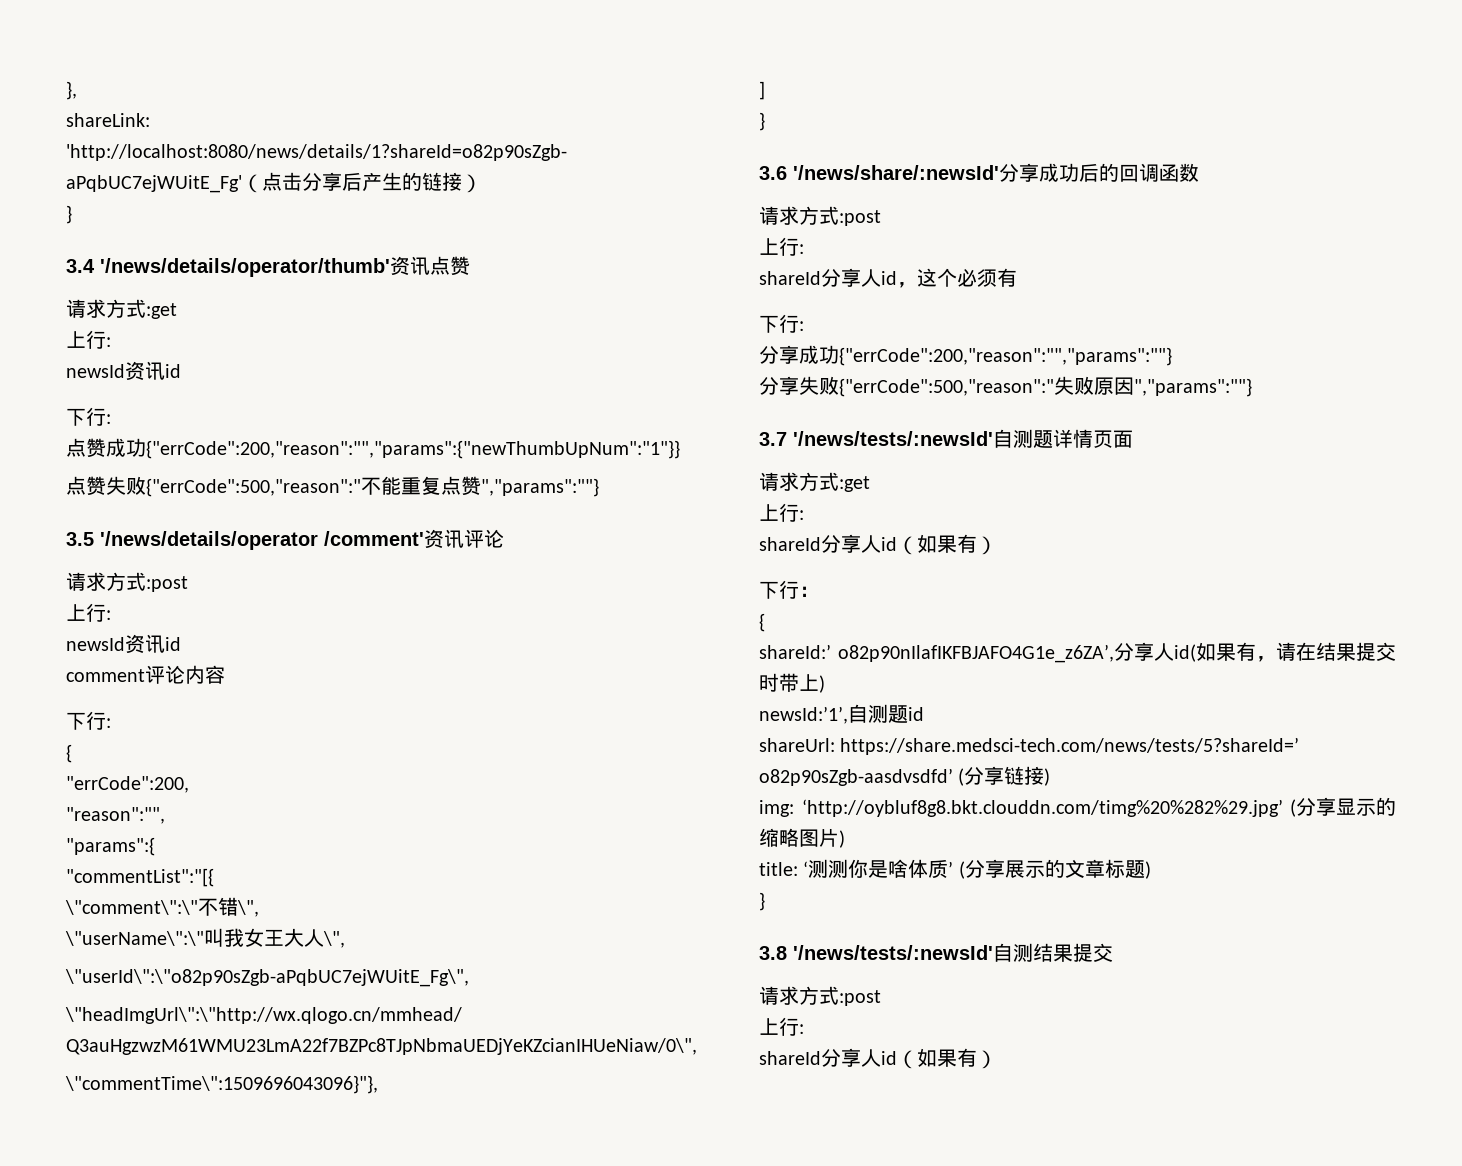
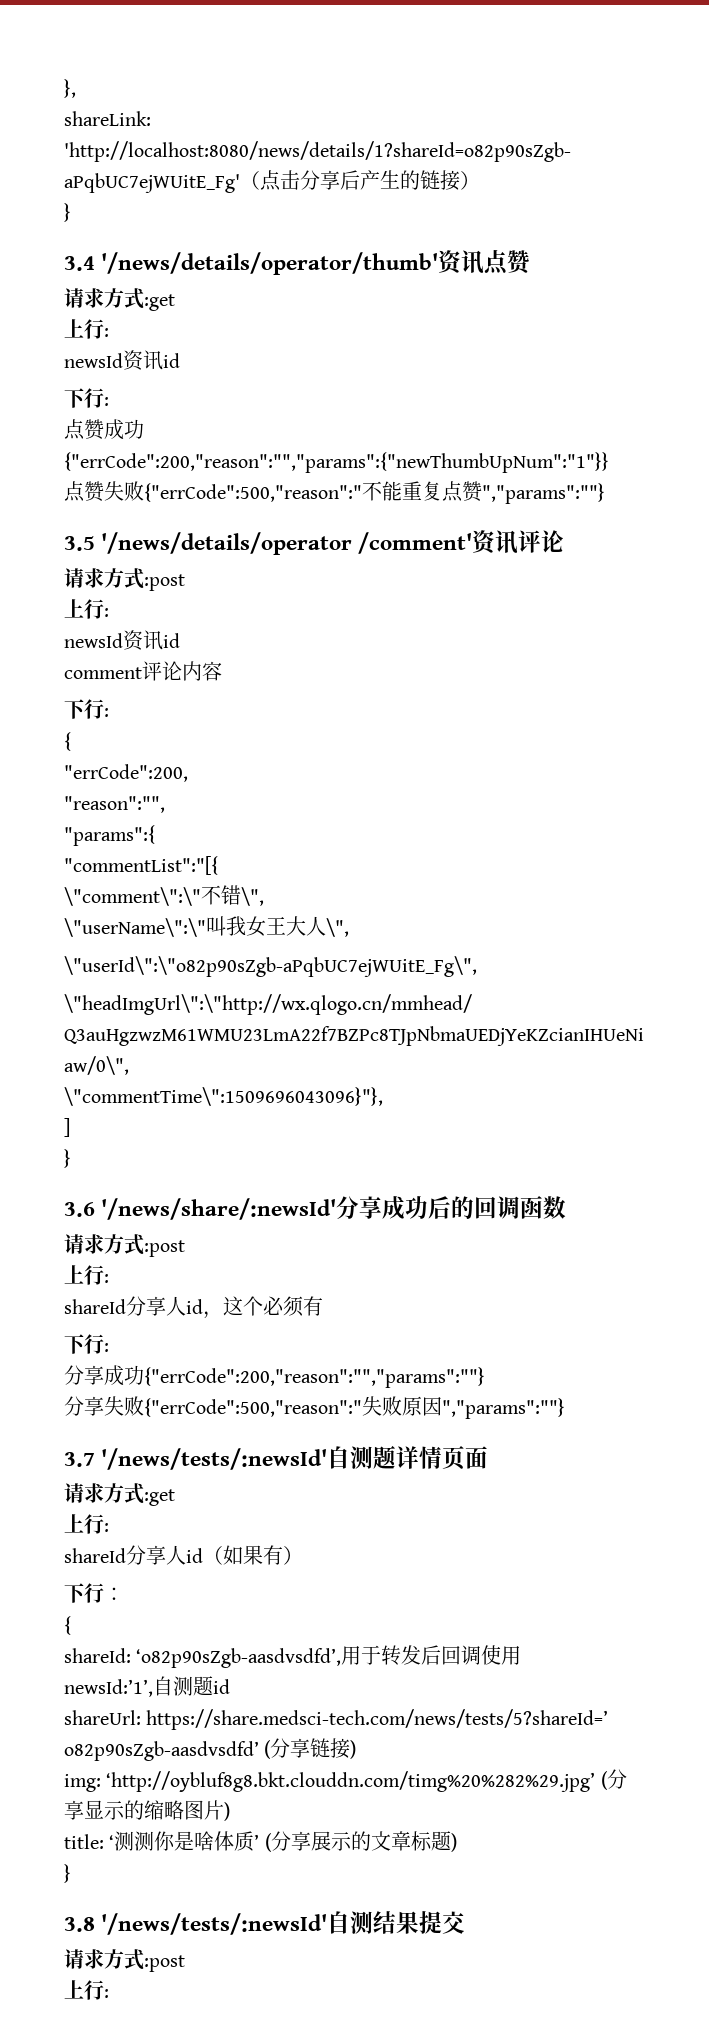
[759,642,1396,663] [759,673,825,693] shareId:’ o82p90nIlafIKFBJAFO4G1e_z6ZA’,分享人id(如果有，请在结果提交时带上) -> [64,1645,522,1668] shareId: ‘o82p90sZgb-aasdvsdfd’,用于转发后回调使用
[759,1048,997,1069] // shareId分享人id（如果有） -> (109, 1993) none

